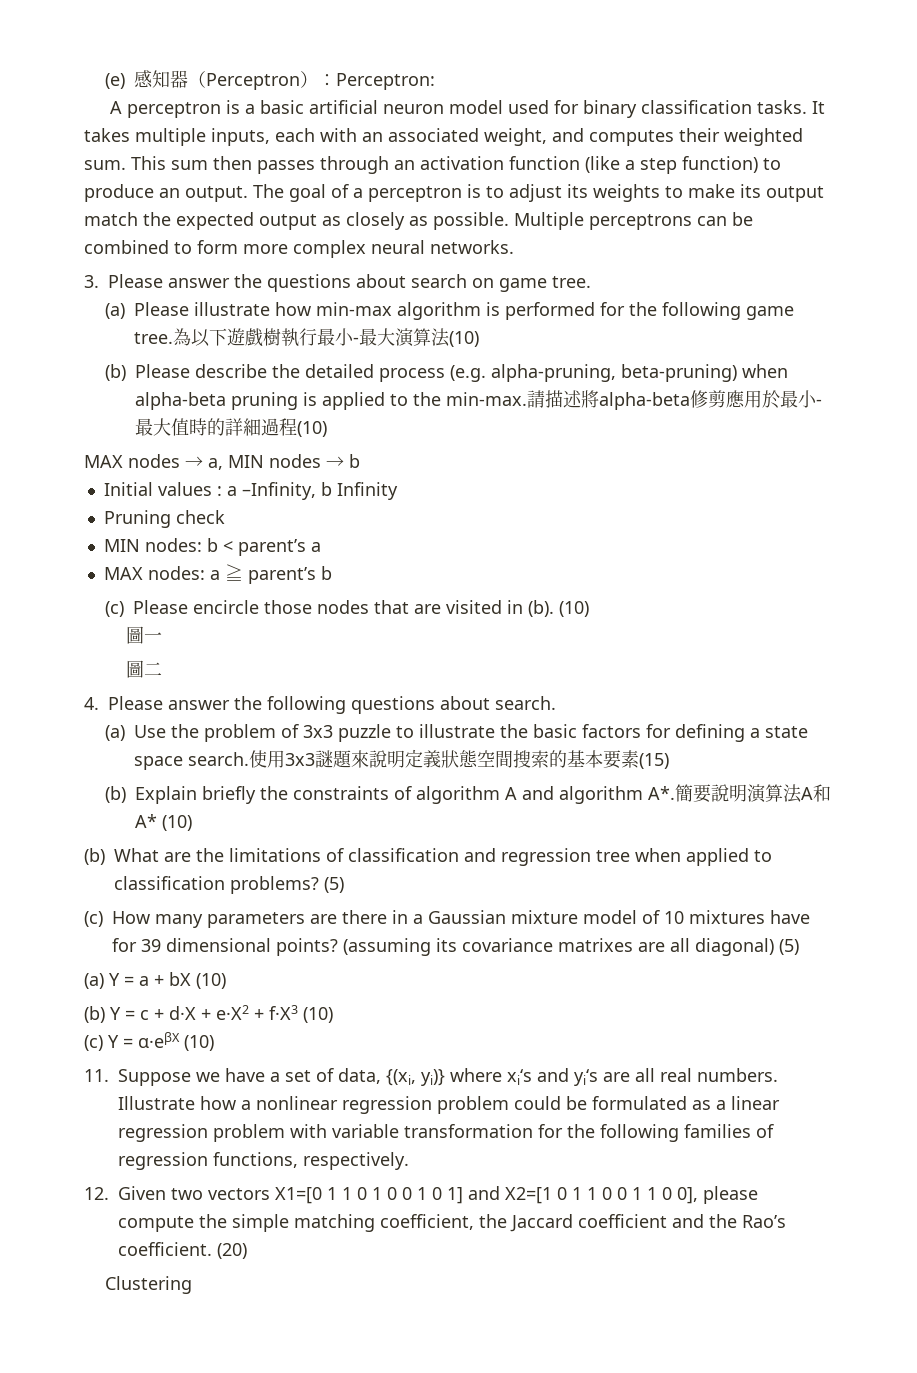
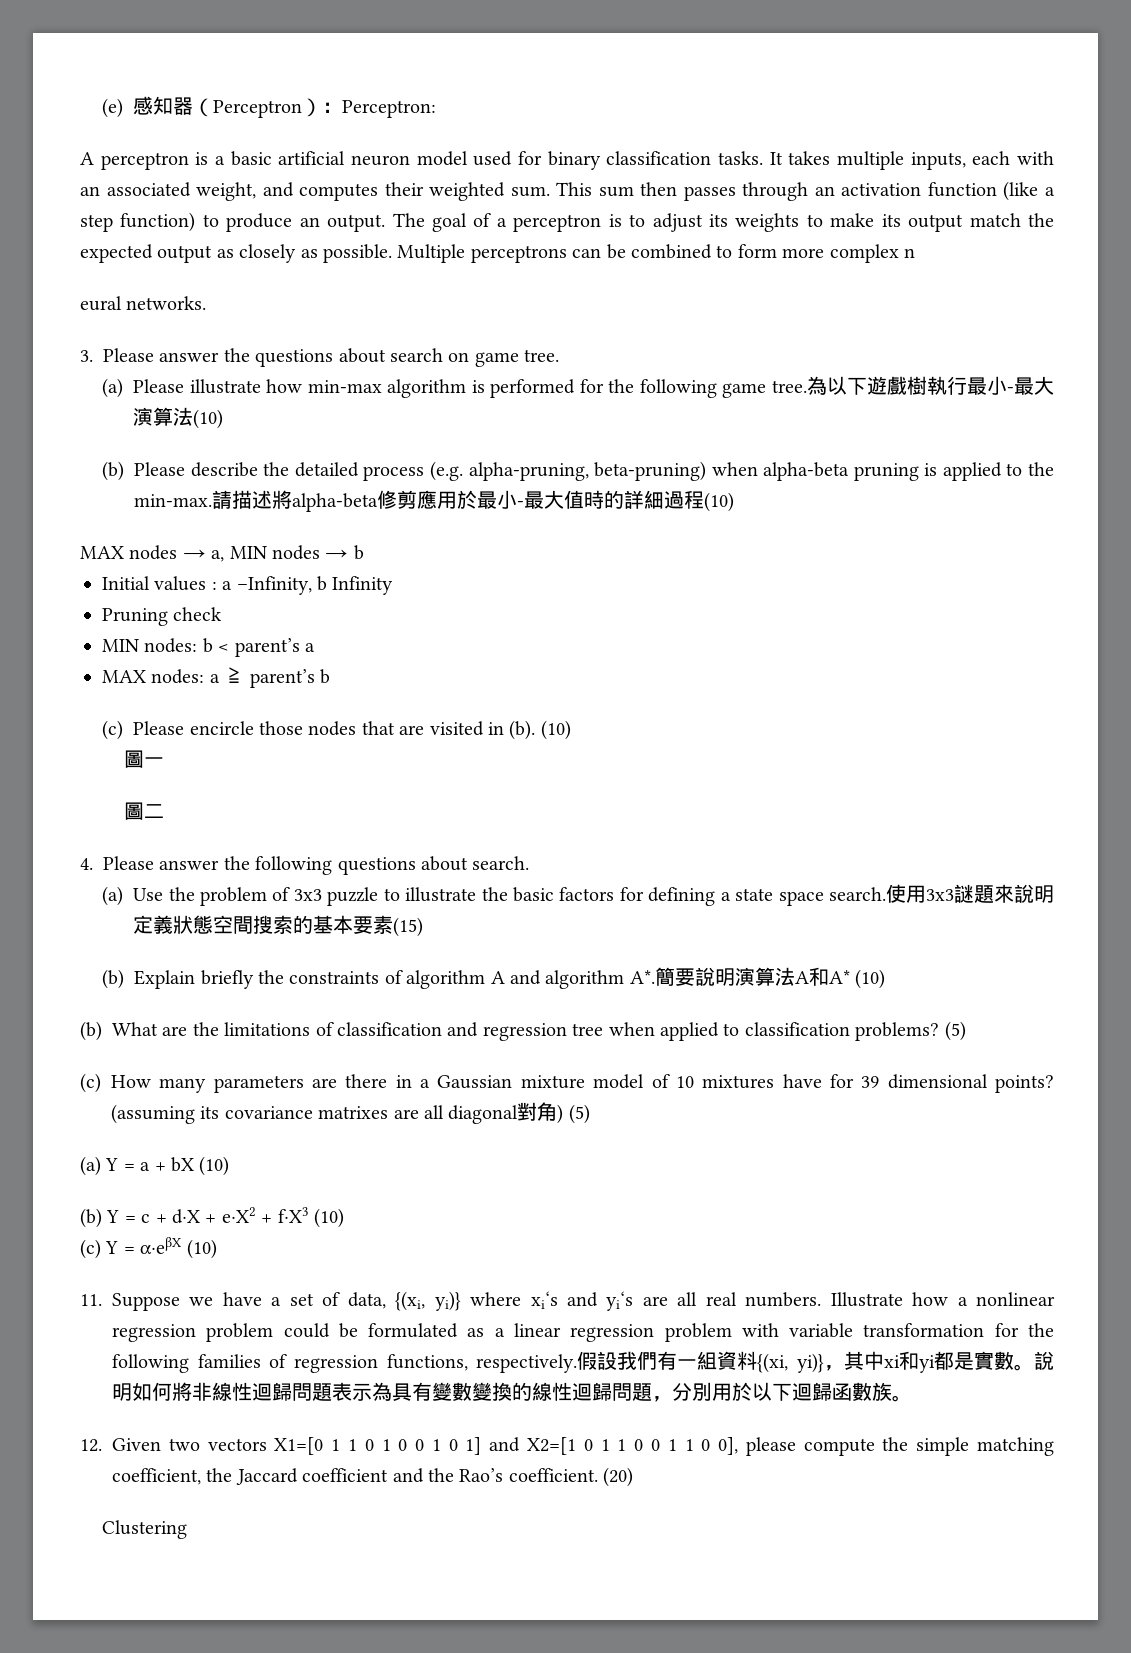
[371,240,425,254] neural -> [903,248,915,258] [80,296,122,311] n // eural
[695,938,774,956] diagonal) -> [448,1102,564,1124] diagonal對角)
(409, 1161) none -> [577,1351,1054,1373] [112,1382,912,1402] 假設我們有一組資料{(xi, yi)}，其中xi和yi都是實數。說明如何將非線性迴歸問題表示為具有變數變換的線性迴歸問題，分別用於以下迴歸函數族。

